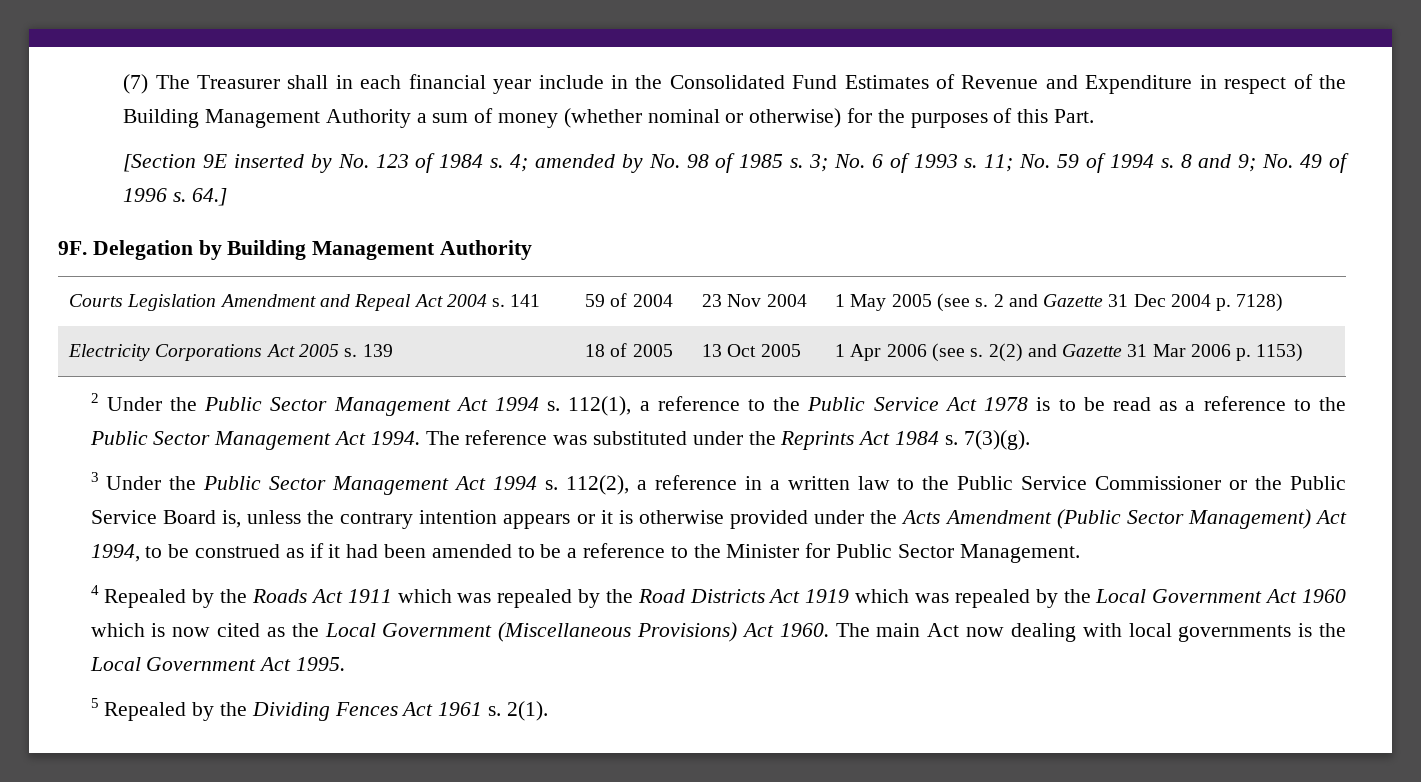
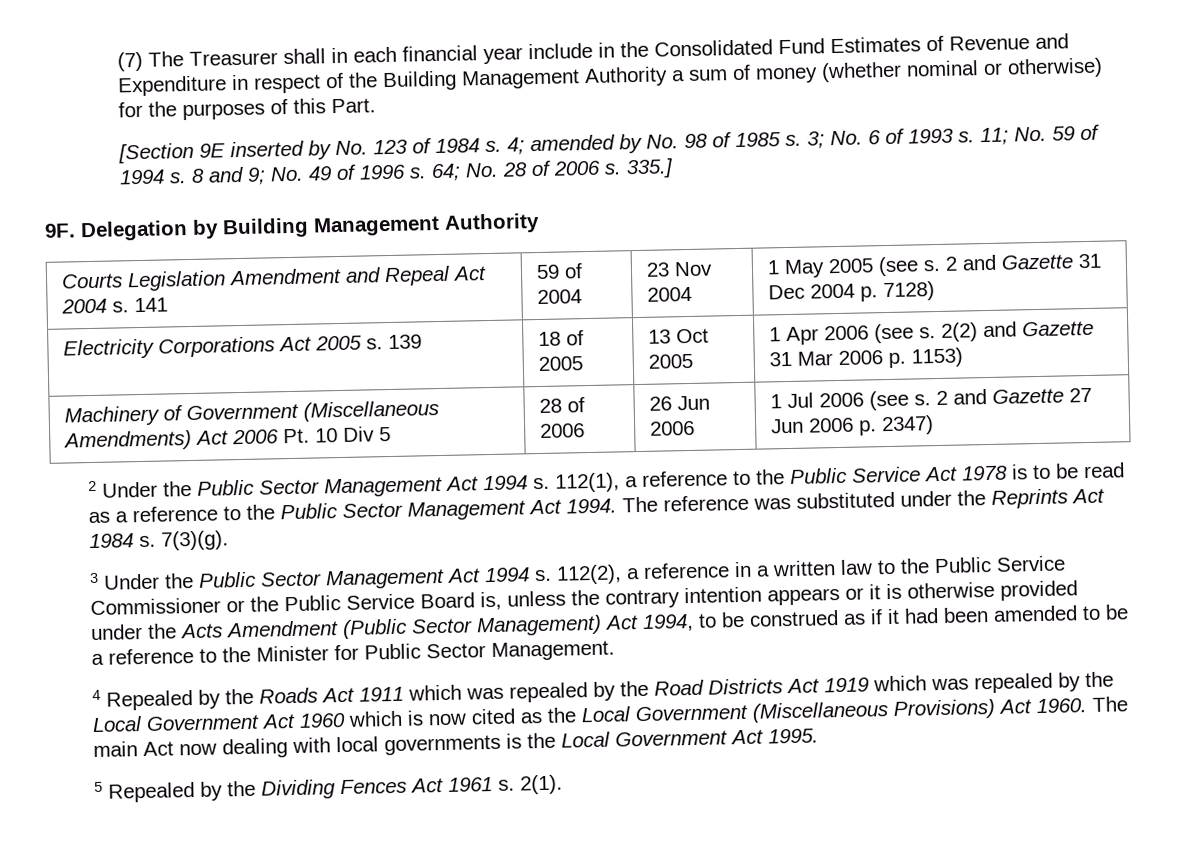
[191,188,227,206] 64.] -> [431,158,675,182] 64; No. 28 of 2006 s. 335.]
(1304, 352) none -> [63,400,439,427] [62,426,391,452] [538,397,585,414] [539,423,585,439] [648,395,710,411] [649,420,695,436] [769,387,1092,411] [769,415,934,436] // Machinery of Government (Miscellaneous Amendments) Act 2006 Pt. 10 Div 5 | 28 of 2006 | 26 Jun 2006 | 1 Jul 2006 (see s. 2 and Gazette 27 Jun 2006 p. 2347)

